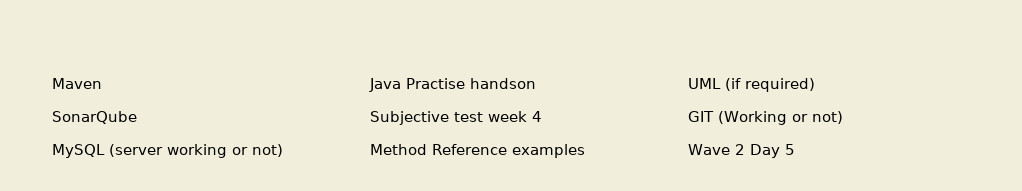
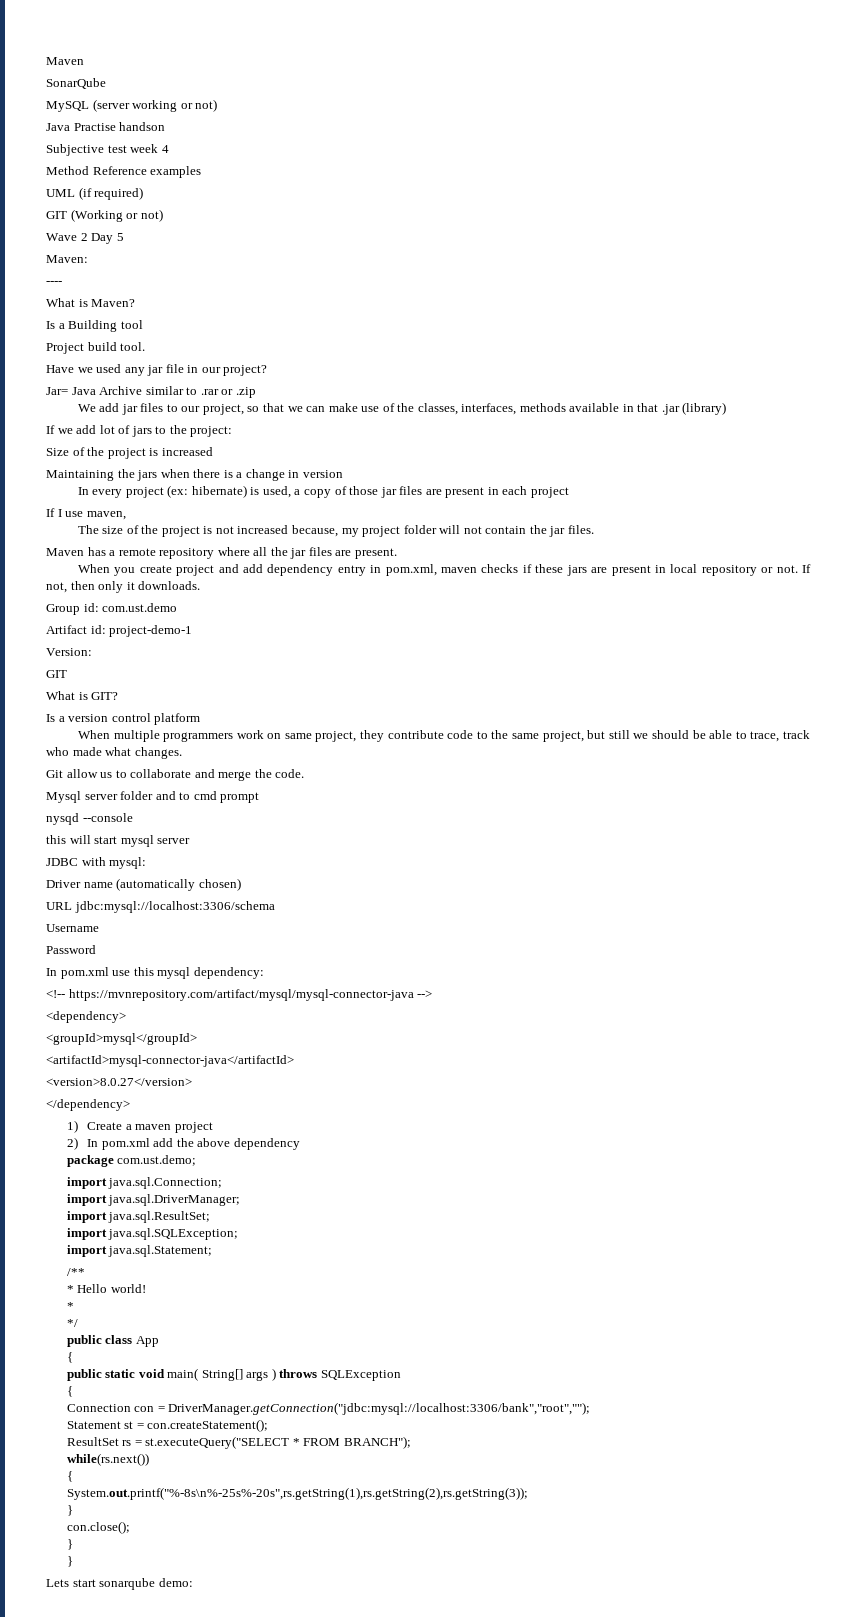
(795, 149) none -> [46,255,88,263] [46,281,62,285] [46,298,136,307] [46,320,143,332] [46,342,146,354] [46,364,268,376] [46,386,256,398] [77,402,727,415] [46,425,233,437] [46,447,213,459] [46,469,343,481] [77,485,569,498] [46,508,126,520] [77,525,594,537] [46,547,397,559] [77,564,812,576] [46,581,201,593] [46,603,178,615] [46,625,193,637] [46,648,92,656] [46,670,67,678] [46,691,119,700] [46,713,201,725] [77,730,810,742] [46,747,182,759] [46,769,305,781] [46,791,260,803] [46,813,133,825] [46,835,191,847] [46,857,147,869] [46,878,241,891] [46,901,275,913] [46,924,99,932] [46,945,96,954] [46,967,264,979] [46,989,433,1001] [46,1011,126,1023] [46,1033,197,1045] [46,1055,294,1067] [46,1078,192,1086] [46,1099,130,1111] [66,1120,213,1133] [66,1137,300,1150] [66,1155,197,1167] [66,1177,223,1189] [66,1194,241,1206] [66,1211,211,1223] [66,1228,239,1240] [66,1245,213,1257] [66,1268,85,1276] [66,1284,146,1293] [66,1302,74,1310] [66,1319,78,1327] [66,1335,159,1347] [66,1352,73,1363] [66,1368,401,1381] [66,1386,73,1397] [66,1402,591,1415] [66,1419,269,1432] [66,1436,411,1449] [66,1453,149,1466] [66,1471,73,1482] [66,1487,528,1500] [66,1505,73,1516] [66,1521,130,1534] [66,1539,73,1550] [66,1556,73,1567] [46,1578,193,1590] // Maven: // ---- // What is Maven? // Is a Building tool // Project build tool. // Have we used any jar file in our project? // Jar= Java Archive similar to .rar or .zip // We add jar files to our project, so that we can make use of the classes, interfaces, methods available in that .jar (library) // If we add lot of jars to the project: // Size of the project is increased // Maintaining the jars when there is a change in version // In every project (ex: hibernate) is used, a copy of those jar files are present in each project // If I use maven, // The size of the project is not increased because, my project folder will not contain the jar files. // Maven has a remote repository where all the jar files are present. // When you create project and add dependency entry in pom.xml, maven checks if these jars are present in local repository or not. If not, then only it downloads. // Group id: com.ust.demo // Artifact id: project-demo-1 // Version: // GIT // What is GIT? // Is a version control platform // When multiple programmers work on same project, they contribute code to the same project, but still we should be able to trace, track who made what changes. // Git allow us to collaborate and merge the code. // Mysql server folder and to cmd prompt // nysqd --console // this will start mysql server // JDBC with mysql: // Driver name (automatically chosen) // URL jdbc:mysql://localhost:3306/schema // Username // Password // In pom.xml use this mysql dependency: // <!-- https://mvnrepository.com/artifact/mysql/mysql-connector-java --> // <dependency> // <groupId>mysql</groupId> // <artifactId>mysql-connector-java</artifactId> // <version>8.0.27</version> // </dependency> // 1) Create a maven project // 2) In pom.xml add the above dependency // package com.ust.demo; // import java.sql.Connection; // import java.sql.DriverManager; // import java.sql.ResultSet; // import java.sql.SQLException; // import java.sql.Statement; // /** // * Hello world! // * // */ // public class App // { // public static void main( String[] args ) throws SQLException // { // Connection con = DriverManager.getConnection("jdbc:mysql://localhost:3306/bank","root",""); // Statement st = con.createStatement(); // ResultSet rs = st.executeQuery("SELECT * FROM BRANCH"); // while(rs.next()) // { // System.out.printf("%-8s\n%-25s%-20s",rs.getString(1),rs.getString(2),rs.getString(3)); // } // con.close(); // } // } // Lets start sonarqube demo:

